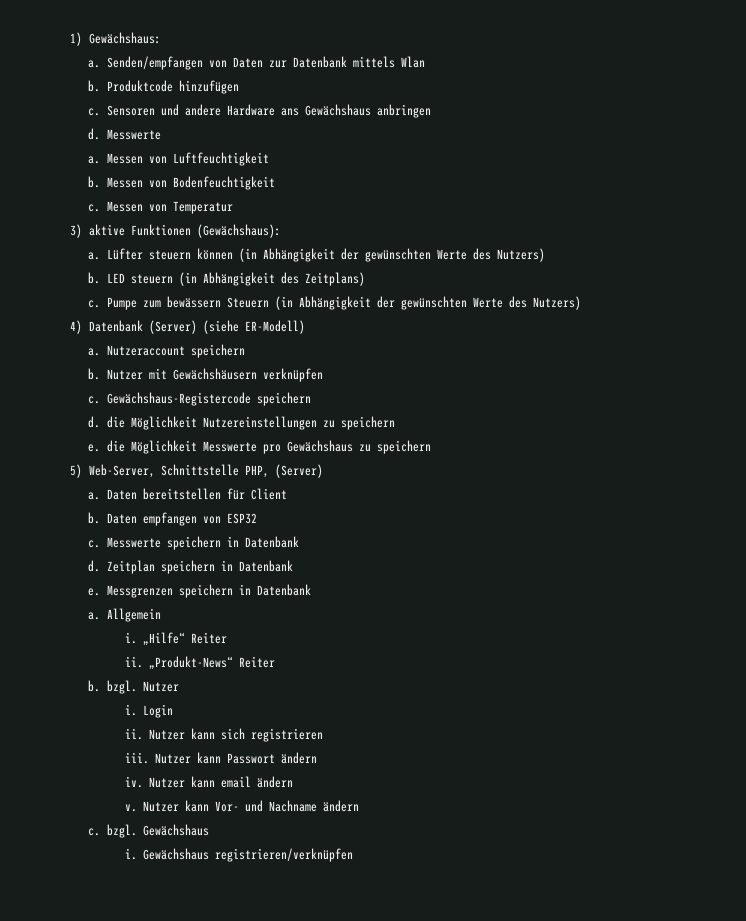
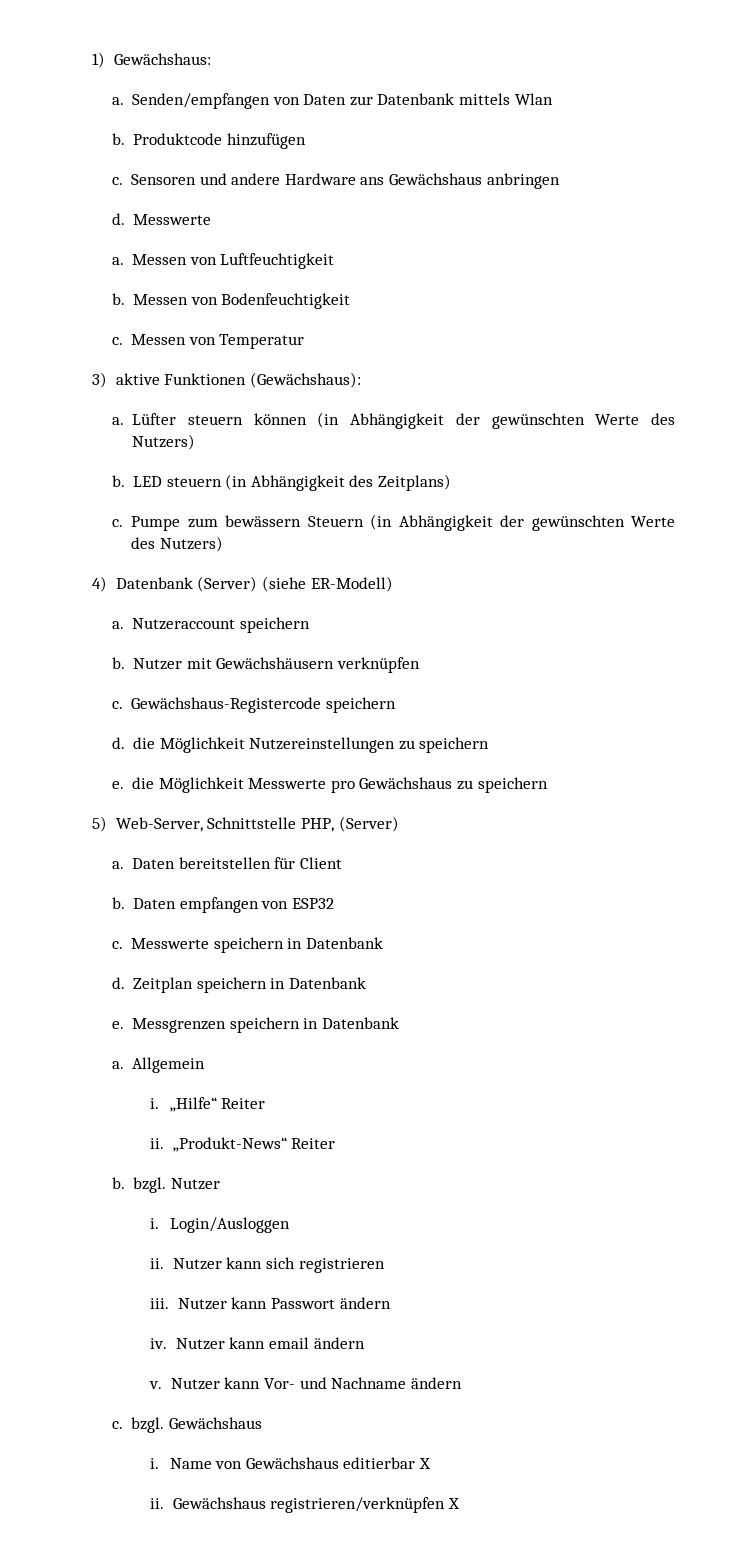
[143,704,174,718] Login -> [169,1217,290,1233] Login/Ausloggen
(137, 854) none -> [169,1457,431,1469] [150,1498,165,1509] Name von Gewächshaus editierbar X // ii.
(354, 855) none -> [447,1498,460,1509] X

